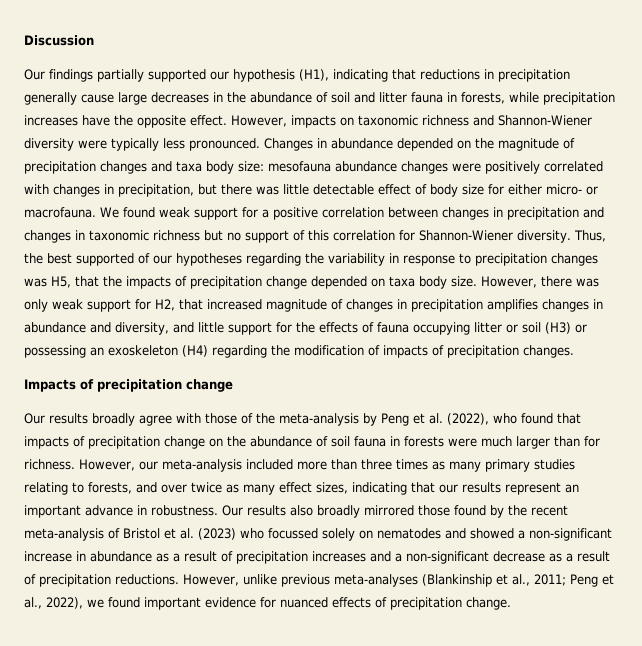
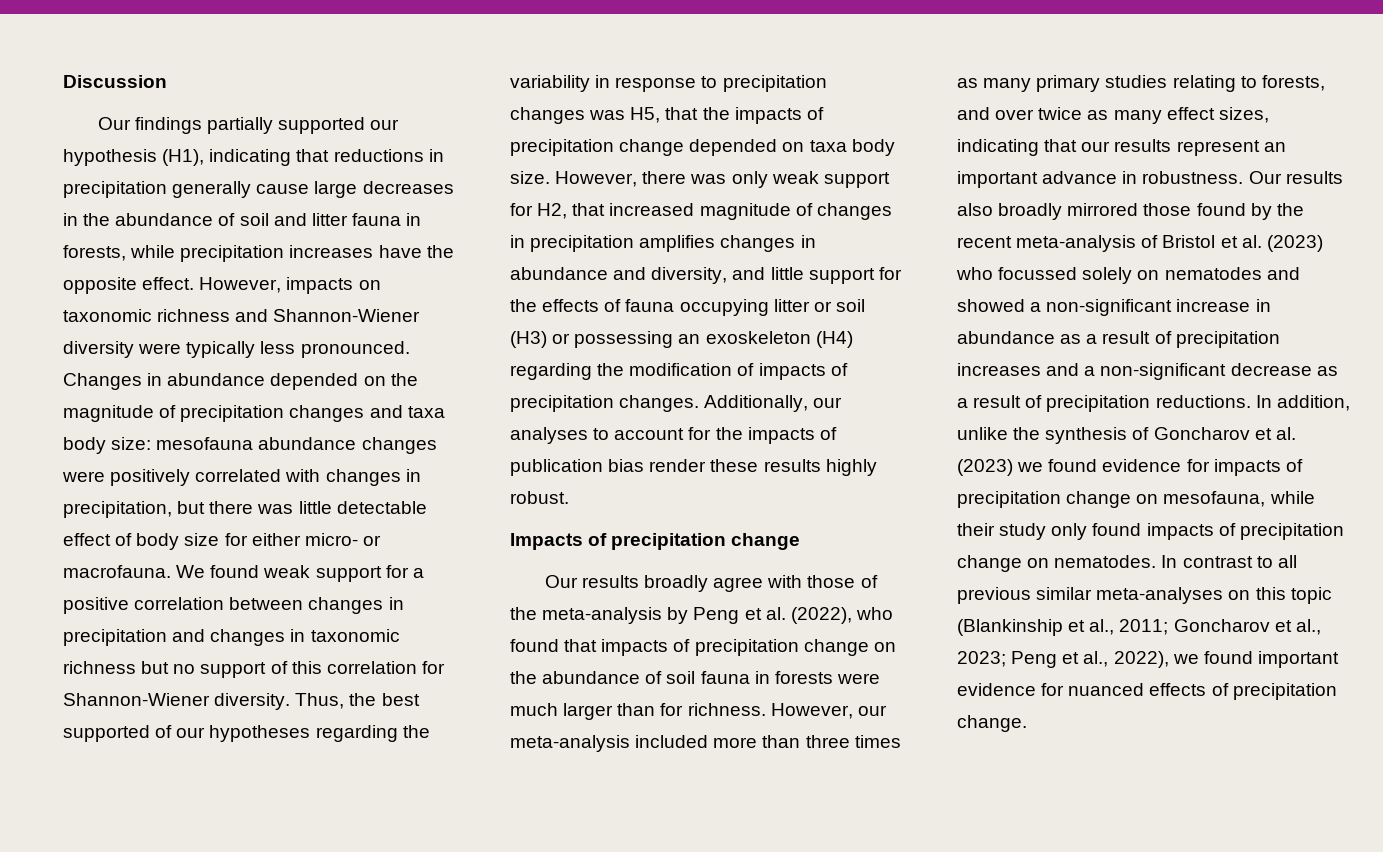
(574, 351) none -> [704,395,843,412] [510,427,837,444] [510,459,877,476] [510,491,569,504] Additionally, our analyses to account for the impacts of publication bias render these results highly robust.
[183,574,566,587] However, unlike previous meta-analyses (Blankinship et al., 2011; -> [1255,395,1350,411] [957,427,1296,444] [957,459,1303,476] [957,491,1315,508] [957,523,1344,540] [957,555,1297,572] [957,587,1332,604] [957,619,1321,636] [957,651,1006,667] In addition, unlike the synthesis of Goncharov et al. (2023) we found evidence for impacts of precipitation change on mesofauna, while their study only found impacts of precipitation change on nematodes. In contrast to all previous similar meta-analyses on this topic (Blankinship et al., 2011; Goncharov et al., 2023;

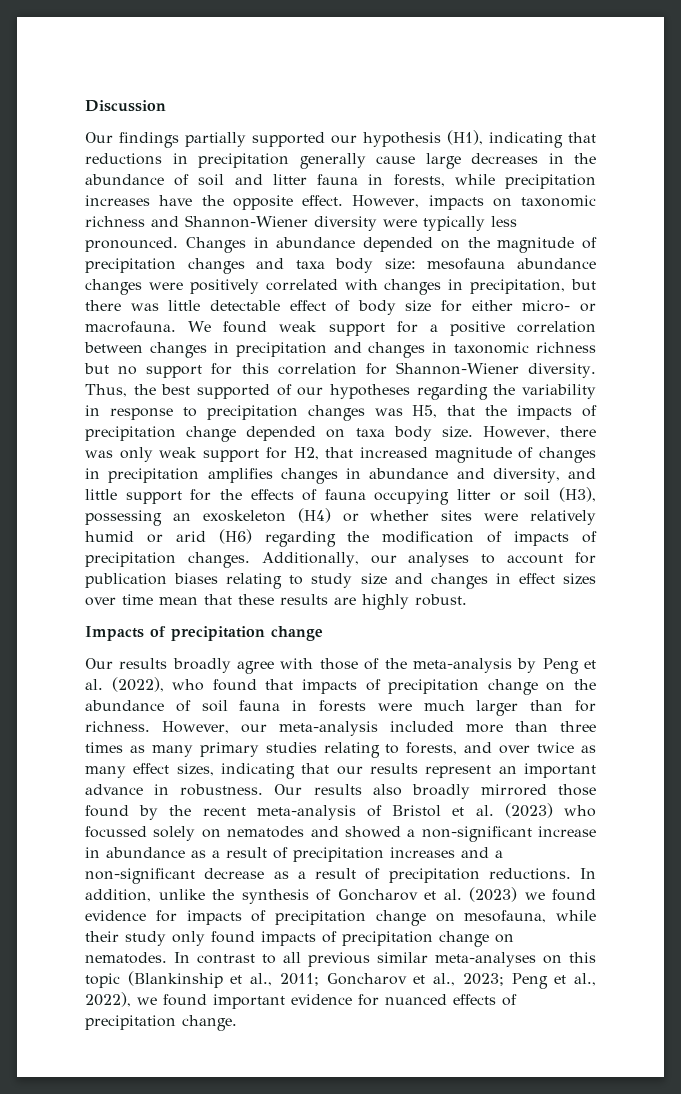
[270,661,288,674] of -> [211,363,233,375] for
[510,331,571,348] (H3) or -> [558,487,596,502] (H3),
(853, 339) none -> [342,510,596,525] [85,529,252,544] or whether sites were relatively humid or arid (H6)
[715,427,837,444] [510,459,707,476] the impacts of publication bias render -> [85,573,597,589] [85,594,232,606] publication biases relating to study size and changes in effect sizes over time mean that
(821, 465) none -> [334,597,356,605] are

